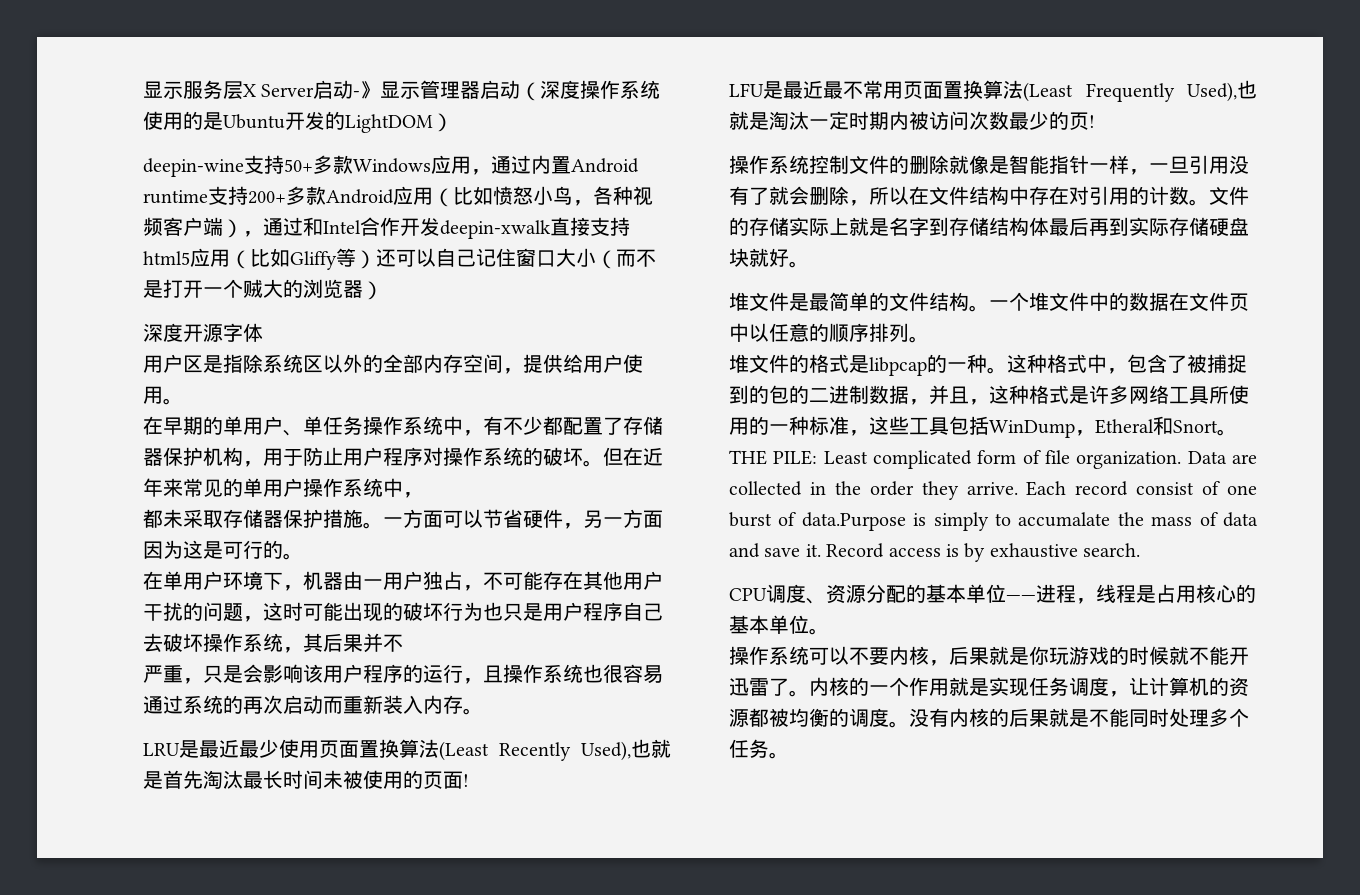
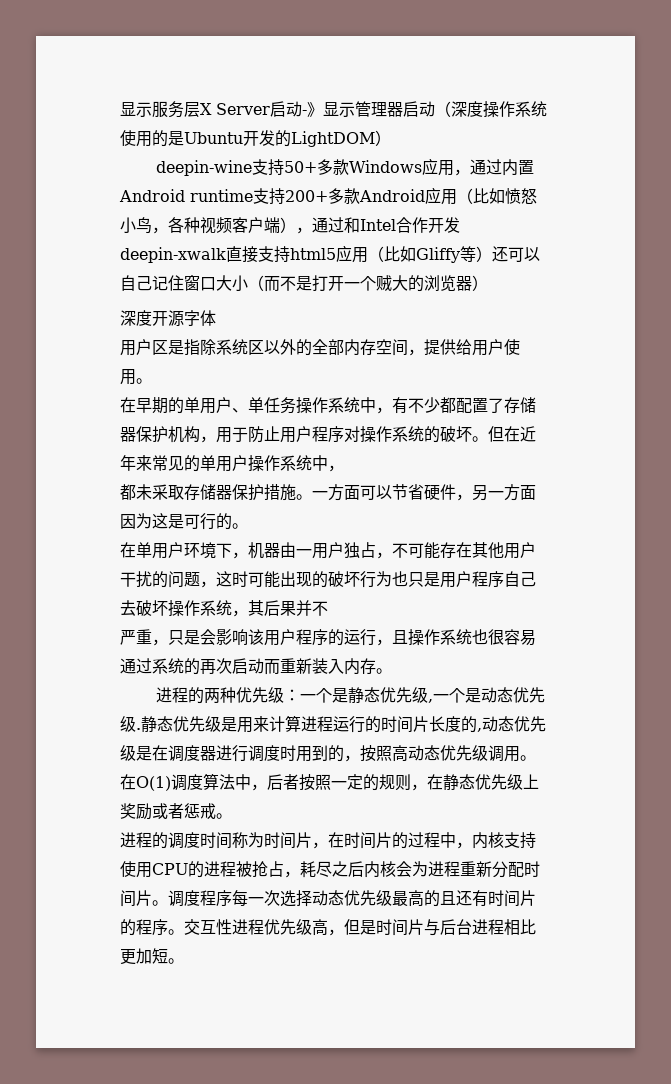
[143,739,671,761] [143,770,469,789] [729,80,1257,102] [729,111,1095,130] [729,155,1249,175] [729,186,1249,206] [729,217,1249,237] [729,248,809,268] [729,292,1249,312] [729,323,929,343] [729,354,1247,376] [729,385,1249,405] [729,416,1237,438] [729,450,1257,469] [729,481,1257,500] [729,512,1258,531] [729,543,1141,562] [729,584,1256,604] [729,615,829,635] [729,646,1249,666] [729,677,1249,697] [729,708,1249,728] [729,739,769,758] LRU是最近最少使用页面置换算法(Least Recently Used),也就是首先淘汰最长时间未被使用的页面! // LFU是最近最不常用页面置换算法(Least Frequently Used),也就是淘汰一定时期内被访问次数最少的页! // 操作系统控制文件的删除就像是智能指针一样，一旦引用没有了就会删除，所以在文件结构中存在对引用的计数。文件的存储实际上就是名字到存储结构体最后再到实际存储硬盘块就好。 // 堆文件是最简单的文件结构。一个堆文件中的数据在文件页中以任意的顺序排列。 // 堆文件的格式是libpcap的一种。这种格式中，包含了被捕捉到的包的二进制数据，并且，这种格式是许多网络工具所使用的一种标准，这些工具包括WinDump，Etheral和Snort。THE PILE: Least complicated form of file organization. Data are collected in the order they arrive. Each record consist of one burst of data.Purpose is simply to accumalate the mass of data and save it. Record access is by exhaustive search. // CPU调度、资源分配的基本单位——进程，线程是占用核心的基本单位。 // 操作系统可以不要内核，后果就是你玩游戏的时候就不能开迅雷了。内核的一个作用就是实现任务调度，让计算机的资源都被均衡的调度。没有内核的后果就是不能同时处理多个任务 -> [156,687,546,704] [120,715,546,733] [120,745,536,762] [120,773,539,791] [120,803,232,820] [120,832,536,849] [120,861,540,878] [120,890,536,907] [120,919,536,936] [120,948,168,965] 进程的两种优先级：一个是静态优先级,一个是动态优先级.静态优先级是用来计算进程运行的时间片长度的,动态优先级是在调度器进行调度时用到的，按照高动态优先级调用。在O(1)调度算法中，后者按照一定的规则，在静态优先级上奖励或者惩戒。 // 进程的调度时间称为时间片，在时间片的过程中，内核支持使用CPU的进程被抢占，耗尽之后内核会为进程重新分配时间片。调度程序每一次选择动态优先级最高的且还有时间片的程序。交互性进程优先级高，但是时间片与后台进程相比更加短

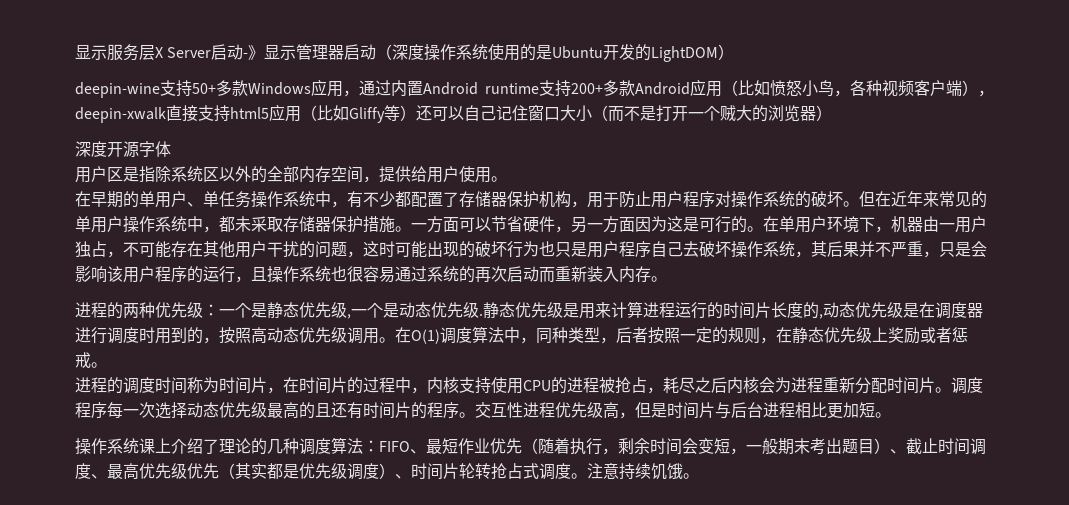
[312,217,460,233] 通过和Intel合作开发 -> (994, 93) none
(344, 468) // -> (219, 229) none
(248, 526) // -> (763, 229) none
(328, 608) // -> (891, 249) none
(267, 787) none -> [536,327,616,344] 同种类型，
(184, 961) none -> [75,437,986,455] [75,463,699,480] // 操作系统课上介绍了理论的几种调度算法：FIFO、最短作业优先（随着执行，剩余时间会变短，一般期末考出题目）、截止时间调度、最高优先级优先（其实都是优先级调度）、时间片轮转抢占式调度。注意持续饥饿。

